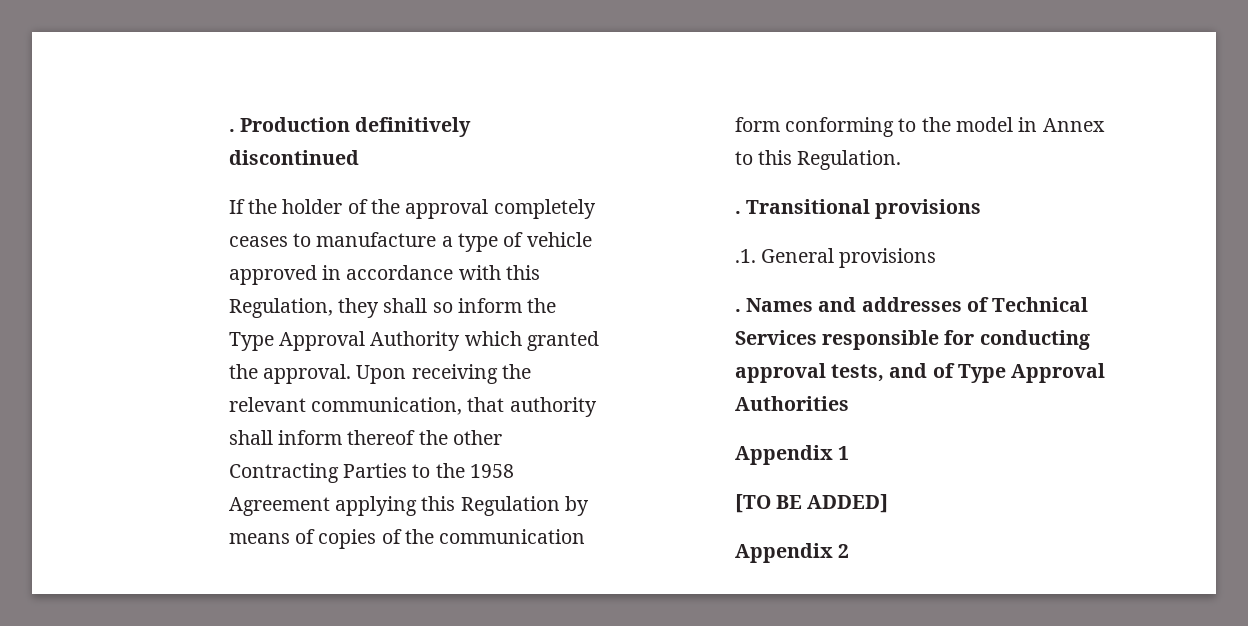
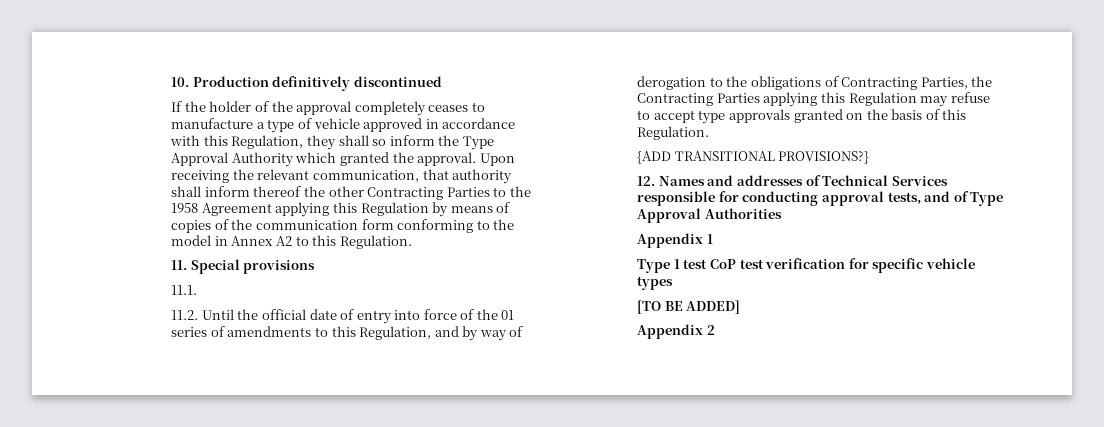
[228,129,235,132] . -> [171,77,190,87] 10.
(1105, 125) none -> [275,236,292,246] A2
[734,199,982,219] [734,248,937,268] [734,309,741,312] . Transitional provisions // .1. General provisions // . -> [171,259,316,274] [171,285,198,295] [171,309,515,324] [171,326,524,341] [637,76,993,90] [637,92,990,107] [637,109,967,124] [637,126,710,140] [637,151,870,164] [637,176,656,186] 11. Special provisions // 11.1. // 11.2. Until the official date of entry into force of the 01 series of amendments to this Regulation, and by way of derogation to the obligations of Contracting Parties, the Contracting Parties applying this Regulation may refuse to accept type approvals granted on the basis of this Regulation. // {ADD TRANSITIONAL PROVISIONS?} // 12.
(850, 453) none -> [637,258,975,273] [637,276,674,290] // Type 1 test CoP test verification for specific vehicle types

